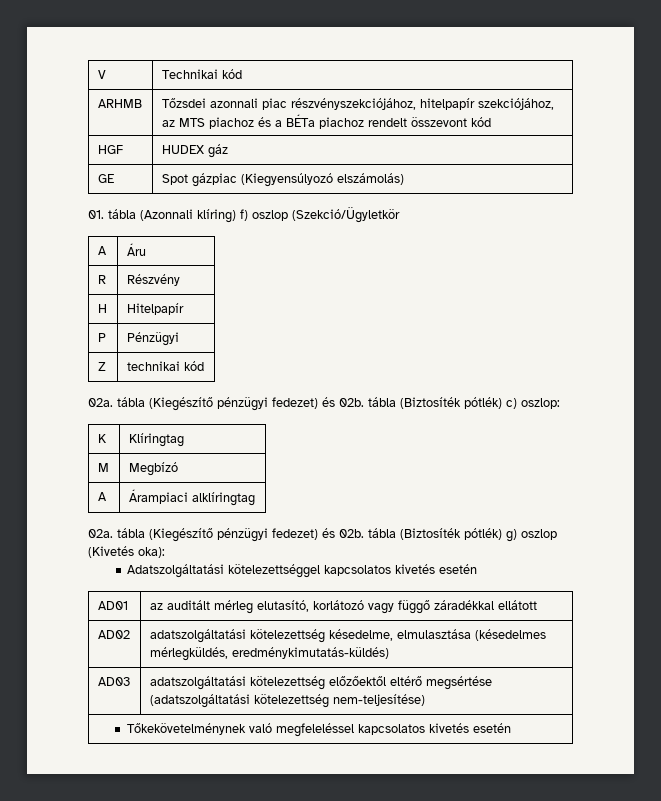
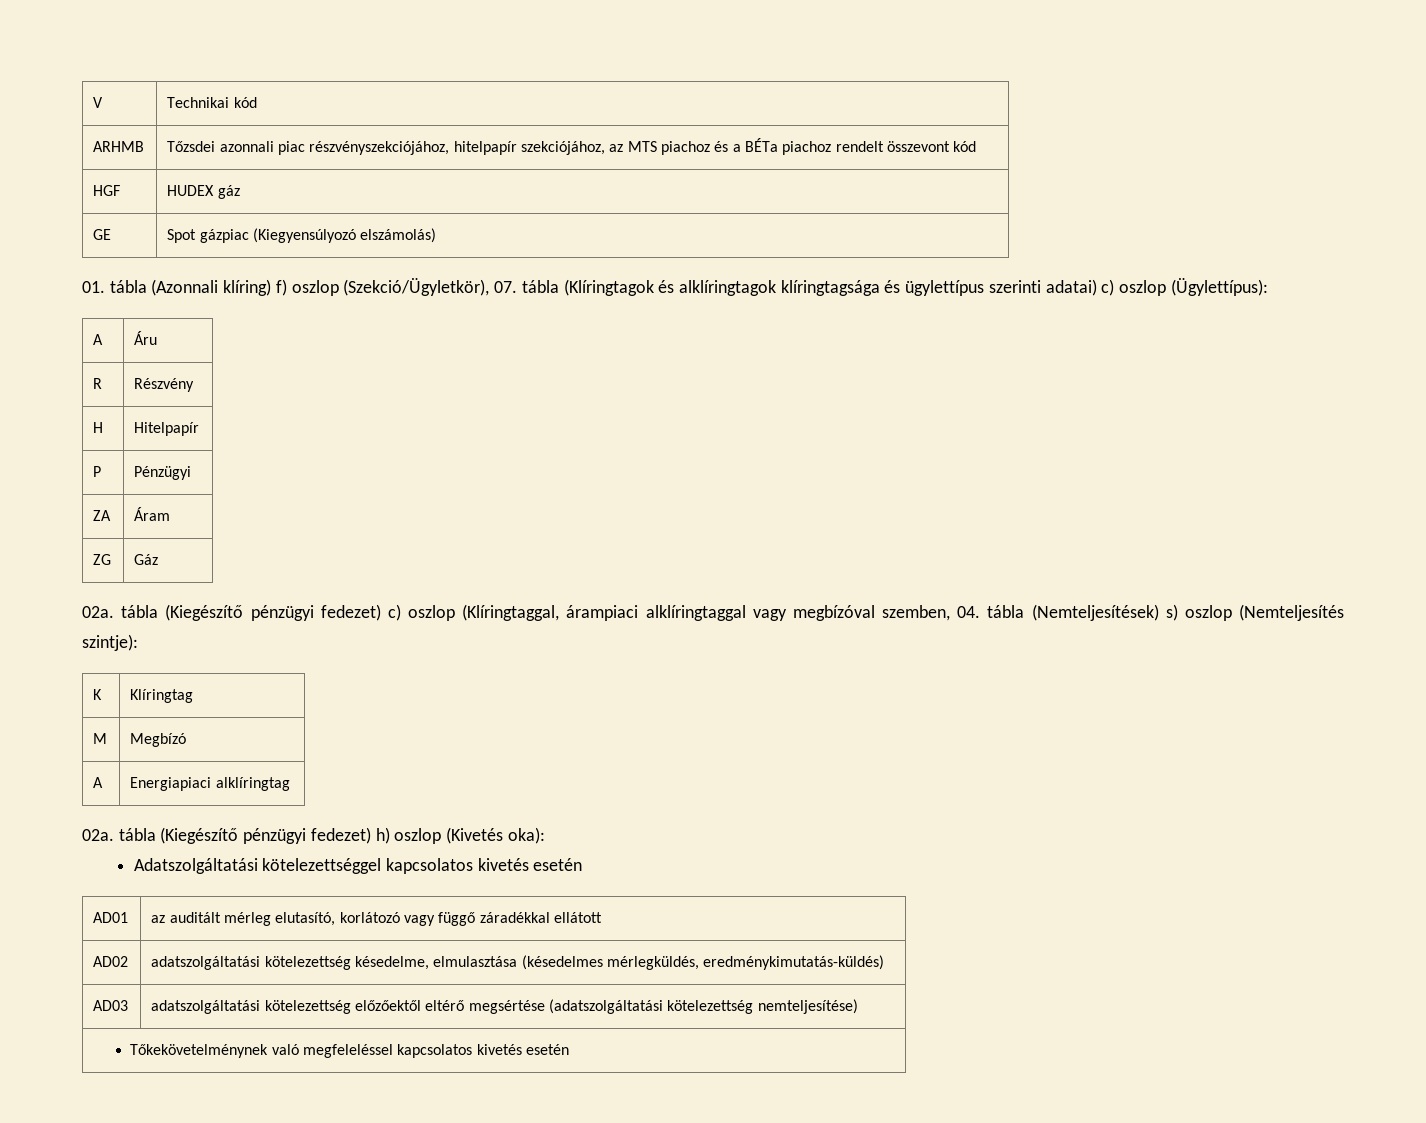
[292,207,400,223] (Szekció/Ügyletkör -> [343,278,1268,296] (Szekció/Ügyletkör), 07. tábla (Klíringtagok és alklíringtagok klíringtagsága és ügylettípus szerinti adatai) c) oszlop (Ügylettípus):
[97,362,106,371] [126,361,204,371] [88,397,560,411] Z | technikai kód // 02a. tábla (Kiegészítő pénzügyi fedezet) és 02b. tábla (Biztosíték pótlék) c) oszlop: -> [93,510,112,521] [134,507,171,521] [93,554,112,565] [134,554,159,565] [82,604,1344,621] [82,634,138,651] ZA | Áram // ZG | Gáz // 02a. tábla (Kiegészítő pénzügyi fedezet) c) oszlop (Klíringtaggal, árampiaci alklíringtaggal vagy megbízóval szemben, 04. tábla (Nemteljesítések) s) oszlop (Nemteljesítés szintje):
[128,489,188,504] Árampiaci -> [130,777,212,791] Energiapiaci
[322,528,517,542] és 02b. tábla (Biztosíték pótlék) g) -> [375,827,390,844] h)
[332,694,425,706] nem-teljesítése) -> [757,999,858,1014] nemteljesítése)

